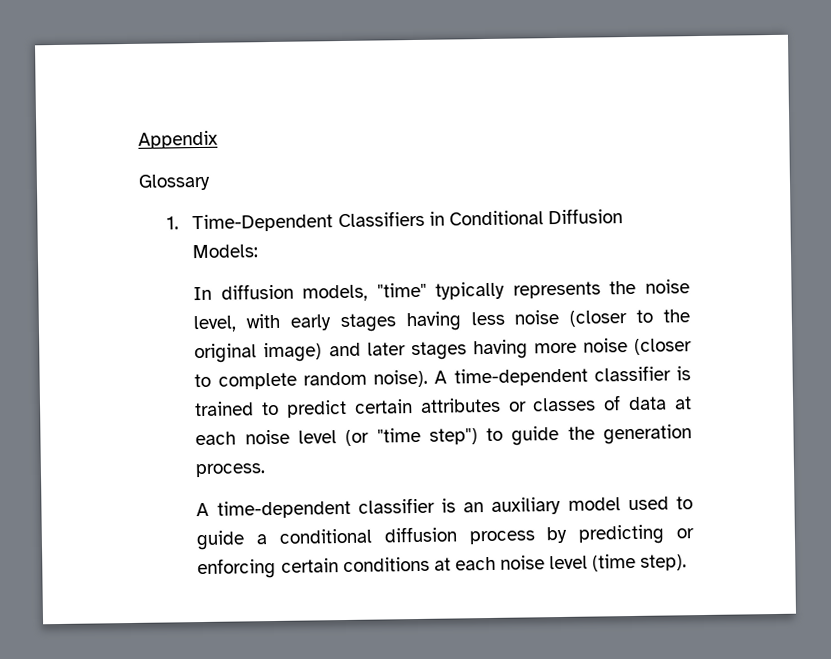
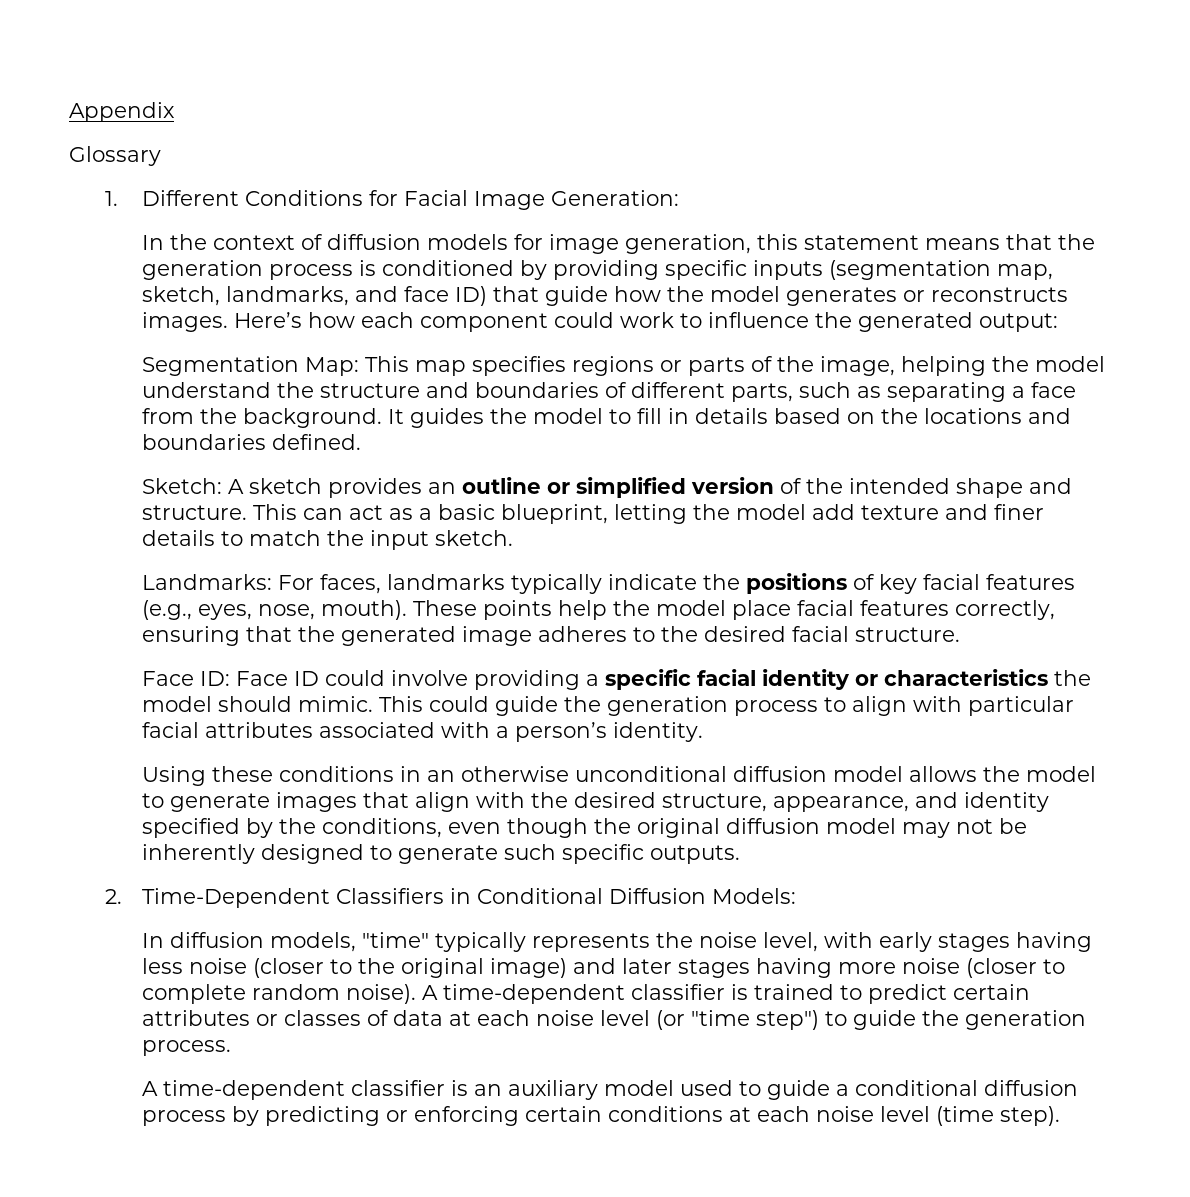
(179, 223) none -> [141,190,679,210] [141,234,1095,254] [141,260,1053,280] [141,286,1068,306] [141,312,1058,332] [141,356,1105,376] [141,382,1076,402] [141,408,1071,428] [141,434,361,450] [141,477,1072,498] [141,504,1044,524] [141,530,513,550] [141,573,1075,594] [141,600,1055,620] [141,626,960,646] [141,669,1091,690] [141,696,1074,716] [141,722,703,742] [141,766,1096,786] [141,792,1049,812] [141,818,1027,838] [141,844,740,864] [105,889,123,904] Different Conditions for Facial Image Generation: // In the context of diffusion models for image generation, this statement means that the generation process is conditioned by providing specific inputs (segmentation map, sketch, landmarks, and face ID) that guide how the model generates or reconstructs images. Here’s how each component could work to influence the generated output: // Segmentation Map: This map specifies regions or parts of the image, helping the model understand the structure and boundaries of different parts, such as separating a face from the background. It guides the model to fill in details based on the locations and boundaries defined. // Sketch: A sketch provides an outline or simplified version of the intended shape and structure. This can act as a basic blueprint, letting the model add texture and finer details to match the input sketch. // Landmarks: For faces, landmarks typically indicate the positions of key facial features (e.g., eyes, nose, mouth). These points help the model place facial features correctly, ensuring that the generated image adheres to the desired facial structure. // Face ID: Face ID could involve providing a specific facial identity or characteristics the model should mimic. This could guide the generation process to align with particular facial attributes associated with a person’s identity. // Using these conditions in an otherwise unconditional diffusion model allows the model to generate images that align with the desired structure, appearance, and identity specified by the conditions, even though the original diffusion model may not be inherently designed to generate such specific outputs. // 2.

